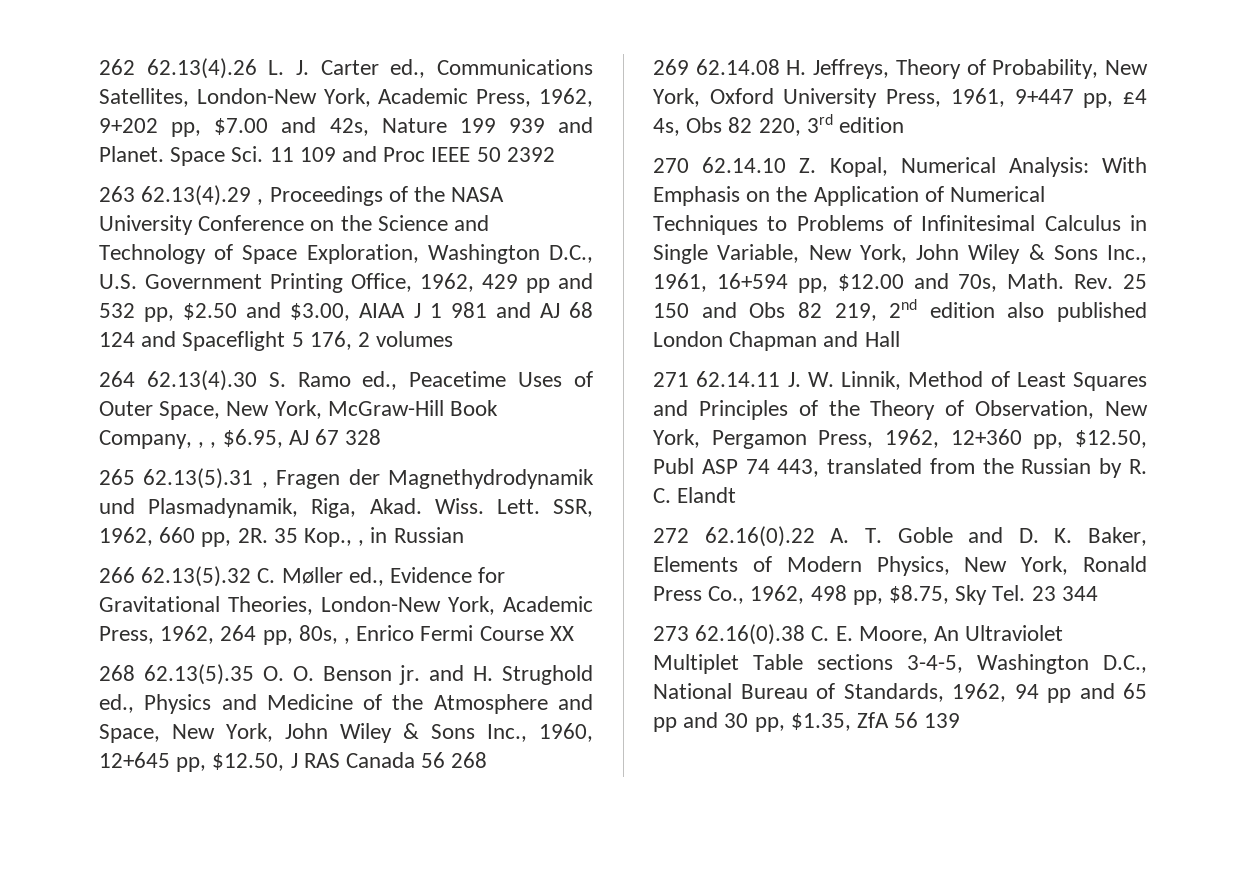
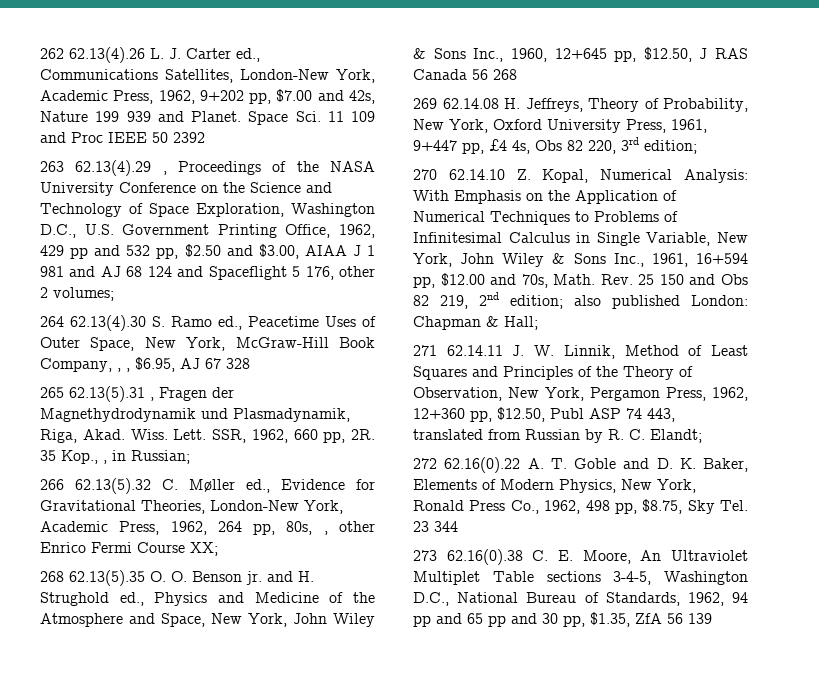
[358,331,454,347] 2 volumes -> [339,266,376,277] [40,287,114,301] other 2 volumes;
[393,527,464,543] Russian -> [131,450,190,464] Russian;
(351, 641) none -> [338,521,375,532] other
[549,626,574,641] XX -> [190,542,218,556] XX;
[839,117,905,133] edition -> [644,140,697,154] edition;
[929,302,995,318] edition -> [510,295,563,309] edition;
[653,331,900,351] London Chapman and Hall -> [691,295,748,306] [413,316,538,330] London: Chapman & Hall;
[982,458,1014,474] the -> (521, 434) none
[677,487,737,503] Elandt -> [650,429,702,443] Elandt;

